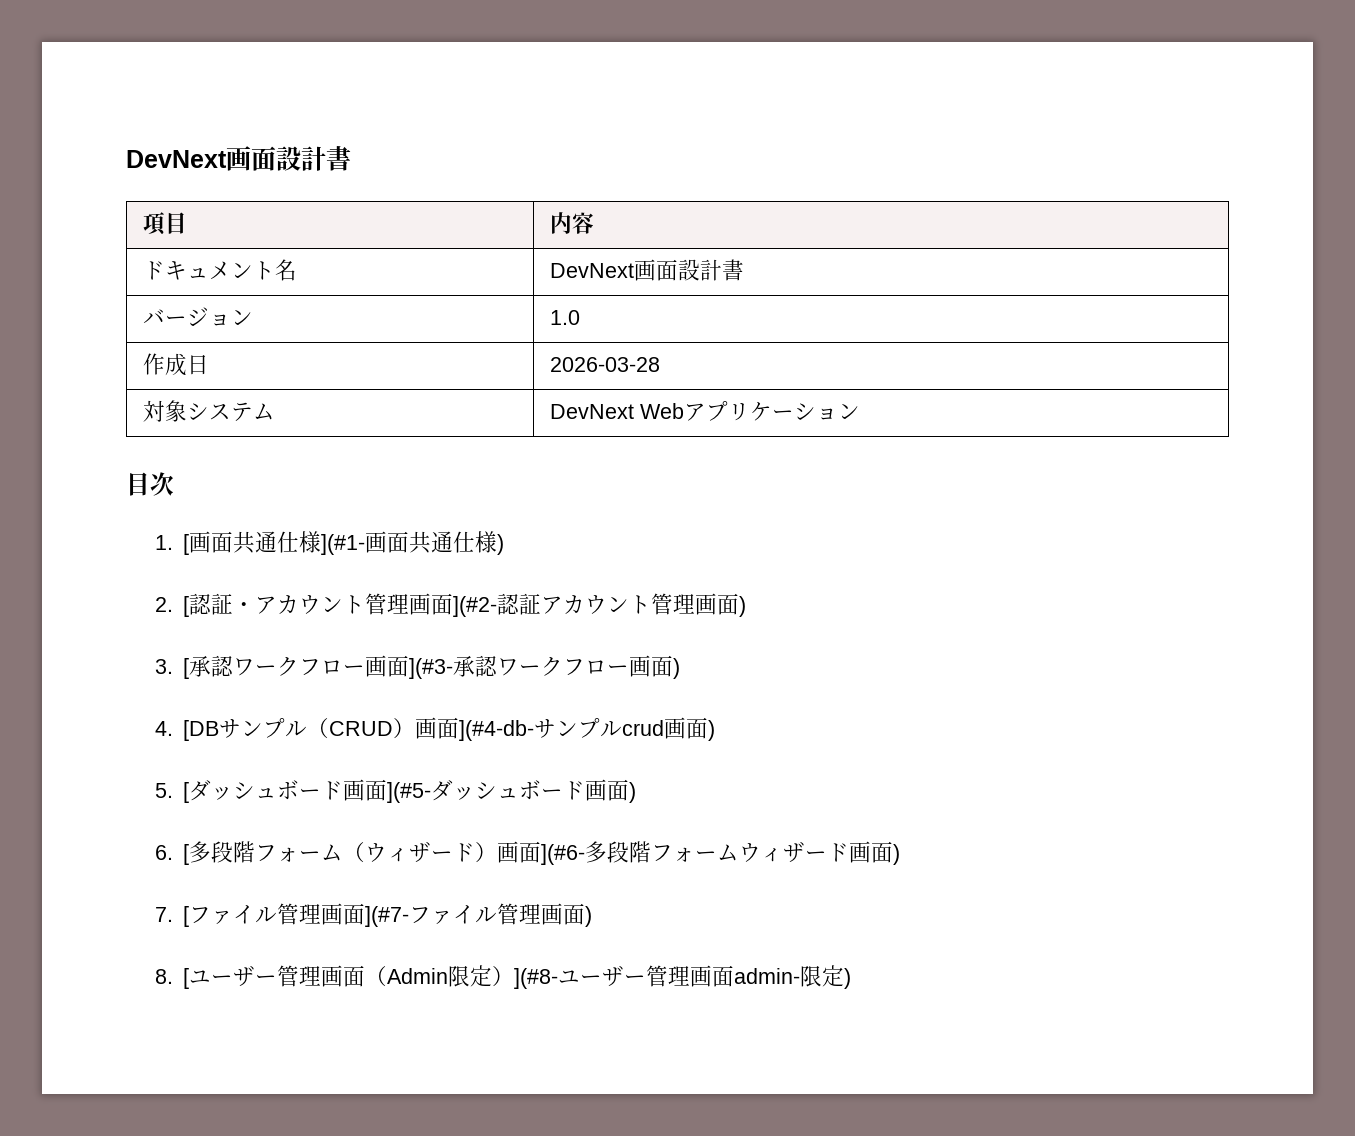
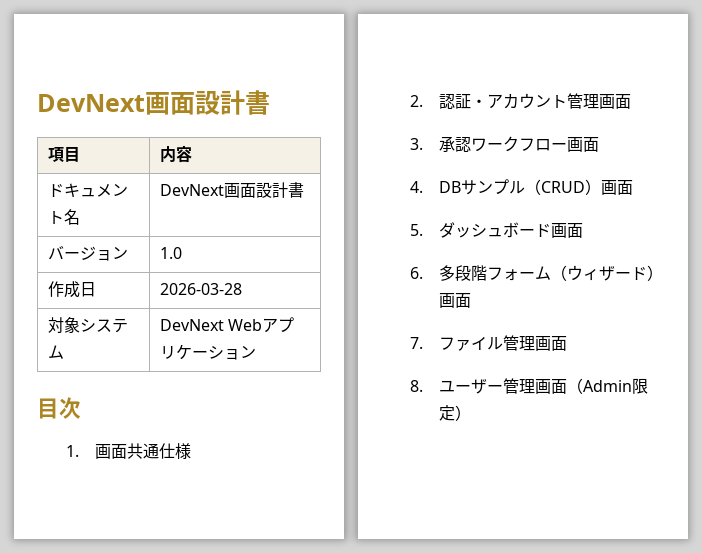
[183,531,505,555] [画面共通仕様](#1-画面共通仕様) -> [94,443,191,459] 画面共通仕様
[183,596,190,617] [ -> (423, 101) none
[453,593,747,617] ](#2-認証アカウント管理画面) -> (631, 101) none
[183,655,681,679] [承認ワークフロー画面](#3-承認ワークフロー画面) -> [438,136,599,152] 承認ワークフロー画面
[183,720,220,741] [DB -> [438,181,461,193] DB
[459,717,716,741] ](#4-db-サンプルcrud画面) -> (633, 187) none
[183,779,637,803] [ダッシュボード画面](#5-ダッシュボード画面) -> [438,222,583,238] ダッシュボード画面
[183,844,190,865] [ -> (423, 273) none
[541,841,901,865] ](#6-多段階フォームウィザード画面) -> (471, 300) none
[183,903,593,927] [ファイル管理画面](#7-ファイル管理画面) -> [438,335,567,351] ファイル管理画面
[183,968,190,989] [ -> (423, 386) none
[514,965,852,989] ](#8-ユーザー管理画面admin-限定) -> (471, 413) none

